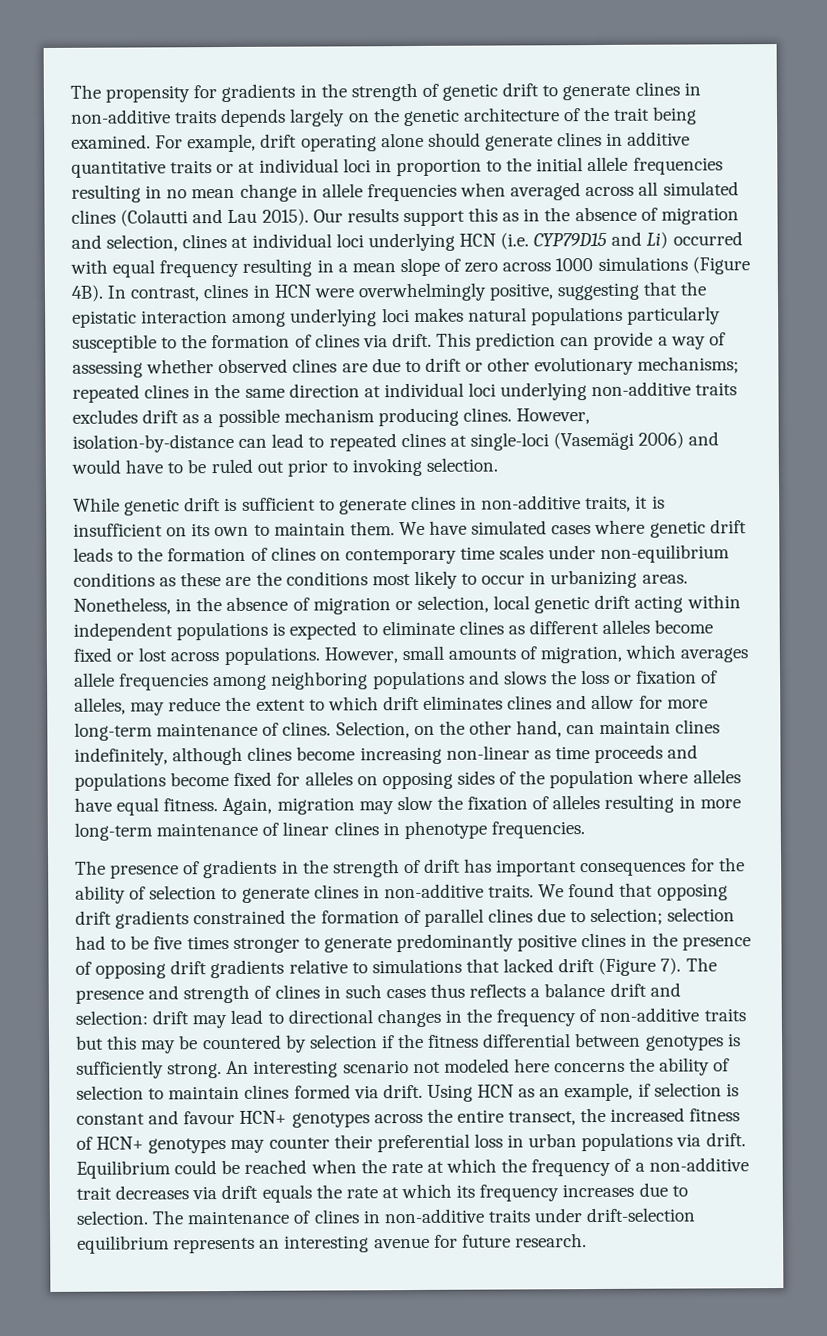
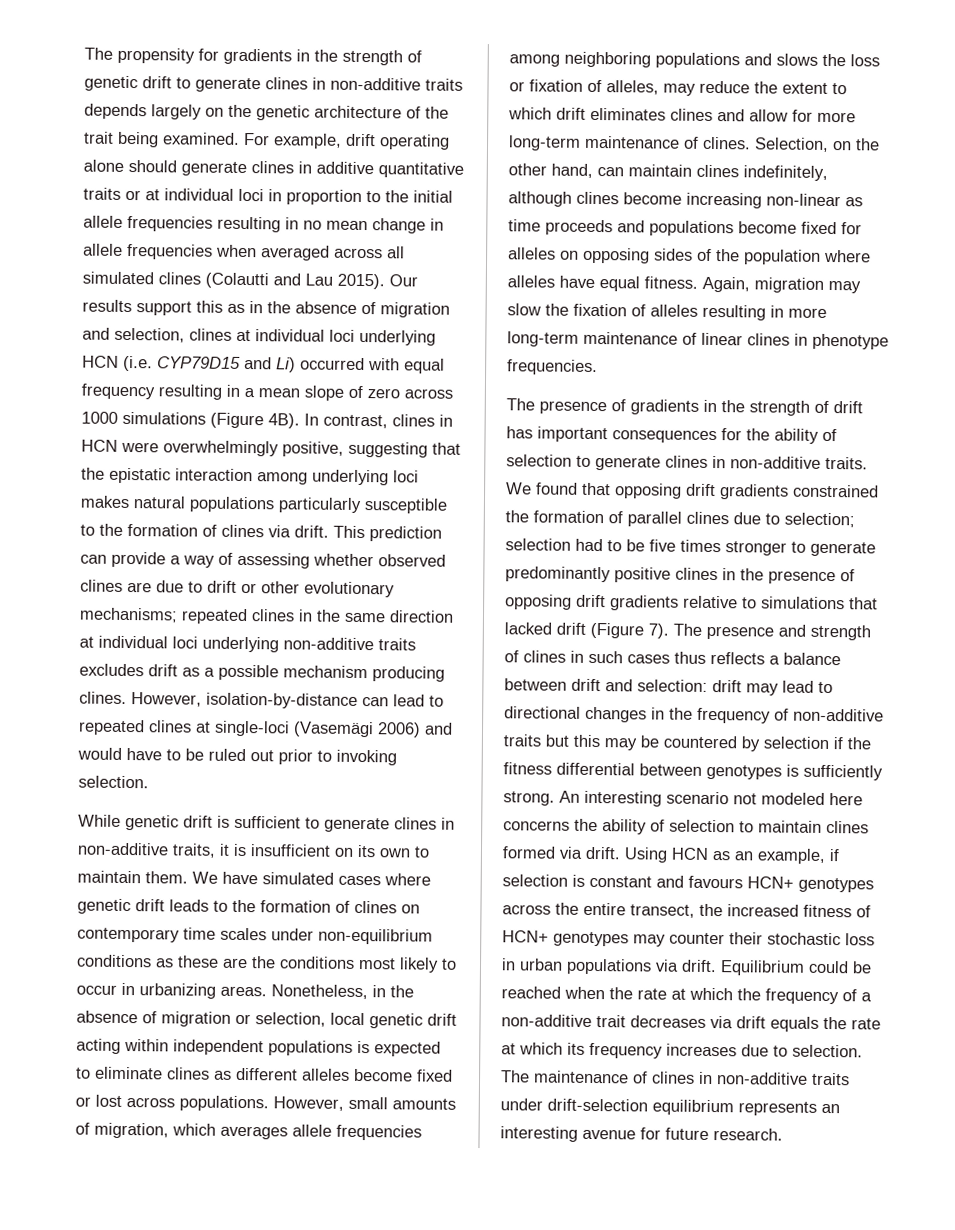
(606, 990) none -> [504,678,567,691] between
[183,1110,236,1125] favour -> [688,875,743,889] favours
[376,1133,470,1153] preferential -> [767,932,841,946] stochastic

